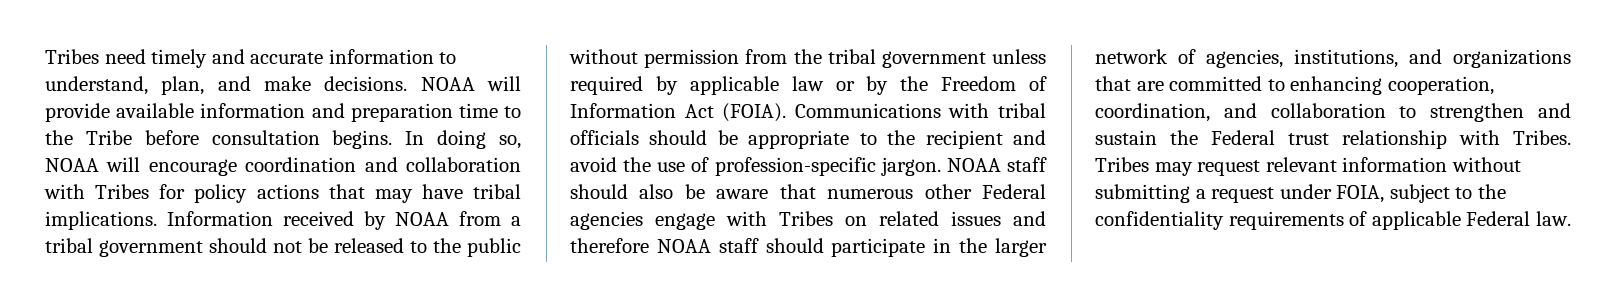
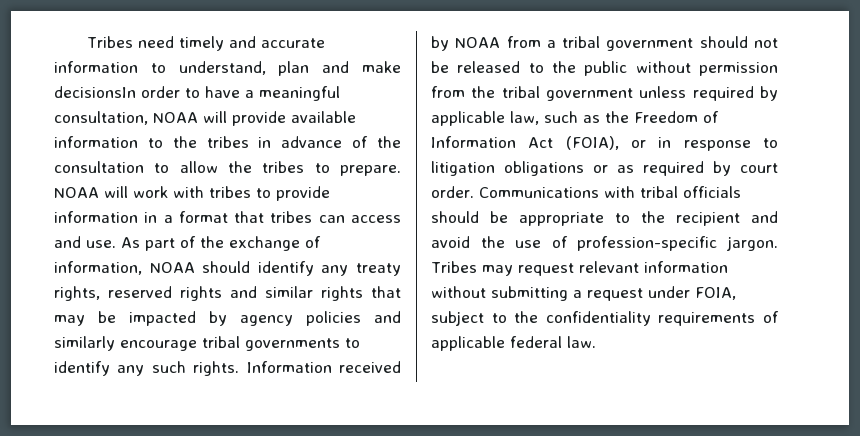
[161,76,205,95] plan, -> [278,61,310,76] plan
[324,76,408,91] decisions. -> [54,86,340,101] [54,111,148,125] decisionsIn order to have a meaningful consultation,
[311,103,522,122] [45,130,521,149] [45,157,522,176] [44,184,521,203] [45,211,157,230] and preparation time to the Tribe before consultation begins. In doing so, NOAA will encourage coordination and collaboration with Tribes for policy actions that may have tribal implications. -> [147,136,401,148] [54,161,401,176] [54,186,330,201] [54,211,401,223] [54,236,321,251] [54,261,401,276] [54,286,401,301] [54,311,401,326] [54,336,360,351] [54,361,240,376] to the tribes in advance of the consultation to allow the tribes to prepare. NOAA will work with tribes to provide information in a format that tribes can access and use. As part of the exchange of information, NOAA should identify any treaty rights, reserved rights and similar rights that may be impacted by agency policies and similarly encourage tribal governments to identify any such rights.
[791,76,889,95] law or by -> [510,111,600,125] law, such as
[722,103,787,122] (FOIA). -> [565,136,778,151] [431,161,778,176] [431,186,474,198] (FOIA), or in response to litigation obligations or as required by court order.
[946,157,1047,172] [570,184,1046,199] [570,211,1046,230] [570,238,1047,257] [1095,49,1571,68] [1095,76,1494,95] [1095,103,1571,122] [1095,130,1571,149] NOAA staff should also be aware that numerous other Federal agencies engage with Tribes on related issues and therefore NOAA staff should participate in the larger network of agencies, institutions, and organizations that are committed to enhancing cooperation, coordination, and collaboration to strengthen and sustain the Federal trust relationship with Tribes. -> (778, 243) none
[1466,211,1531,226] Federal -> [510,336,562,348] federal

